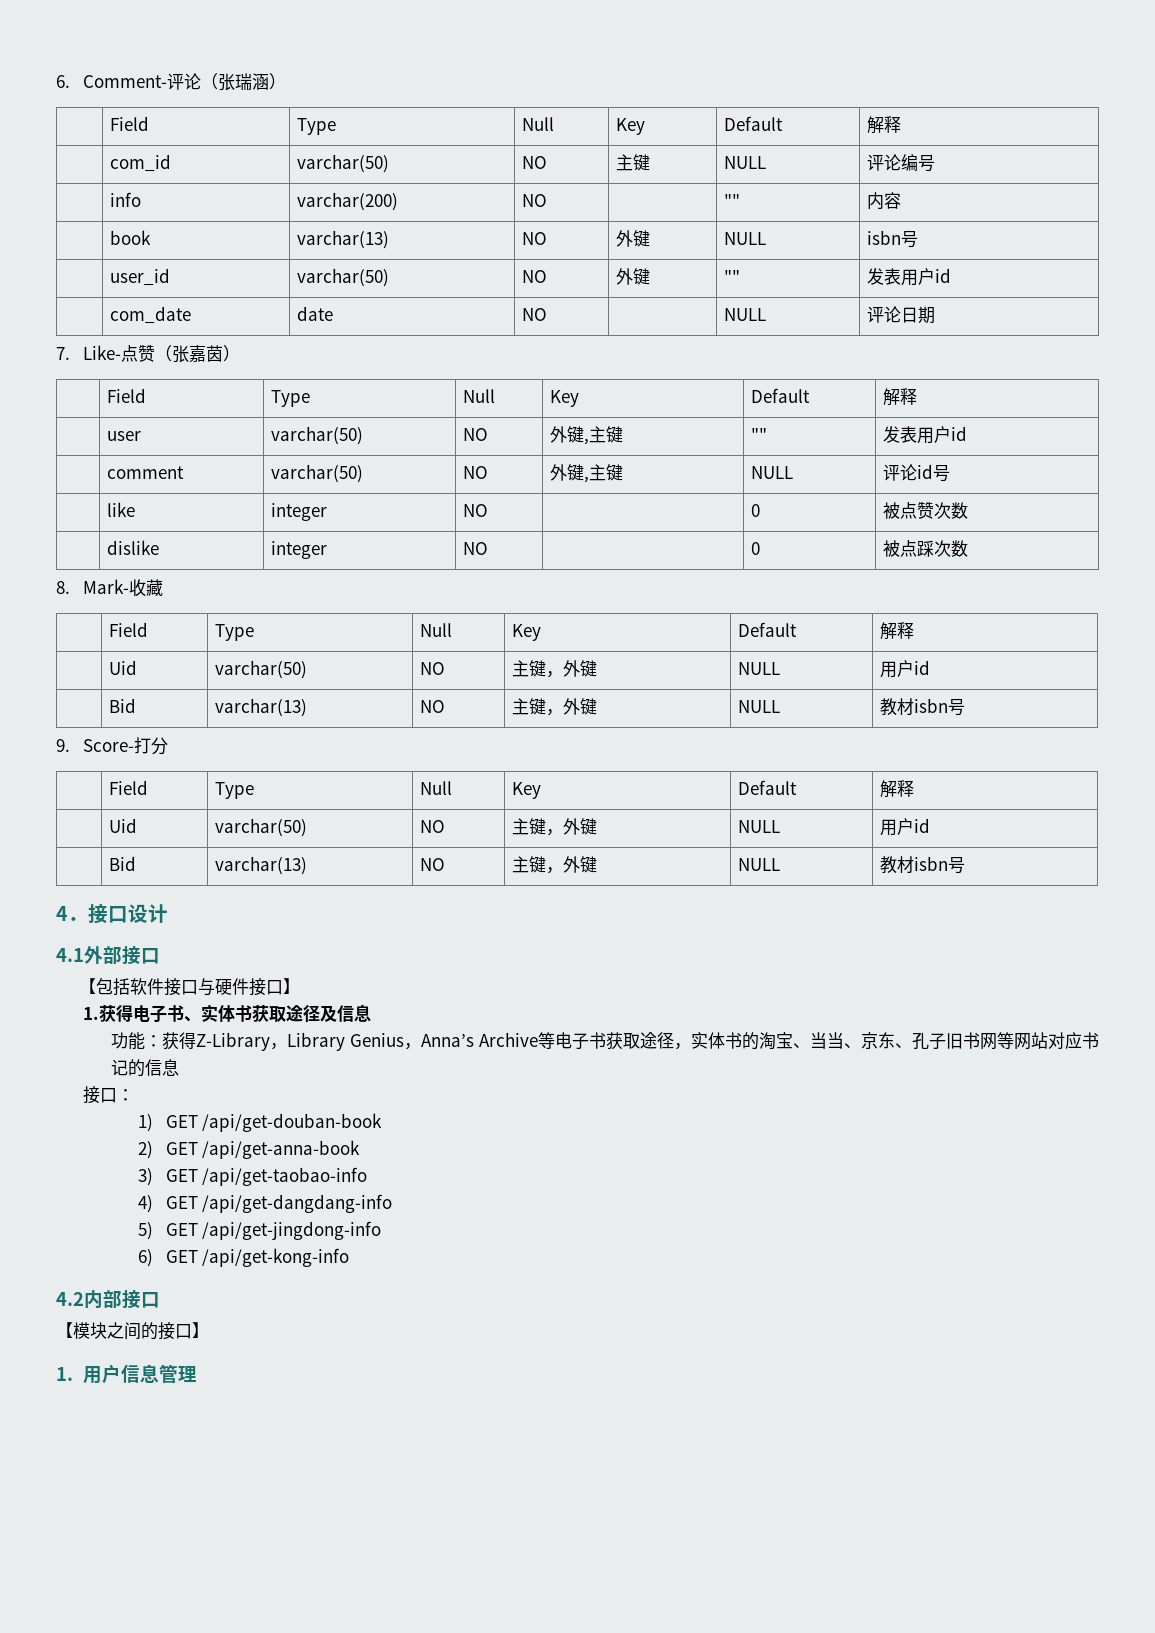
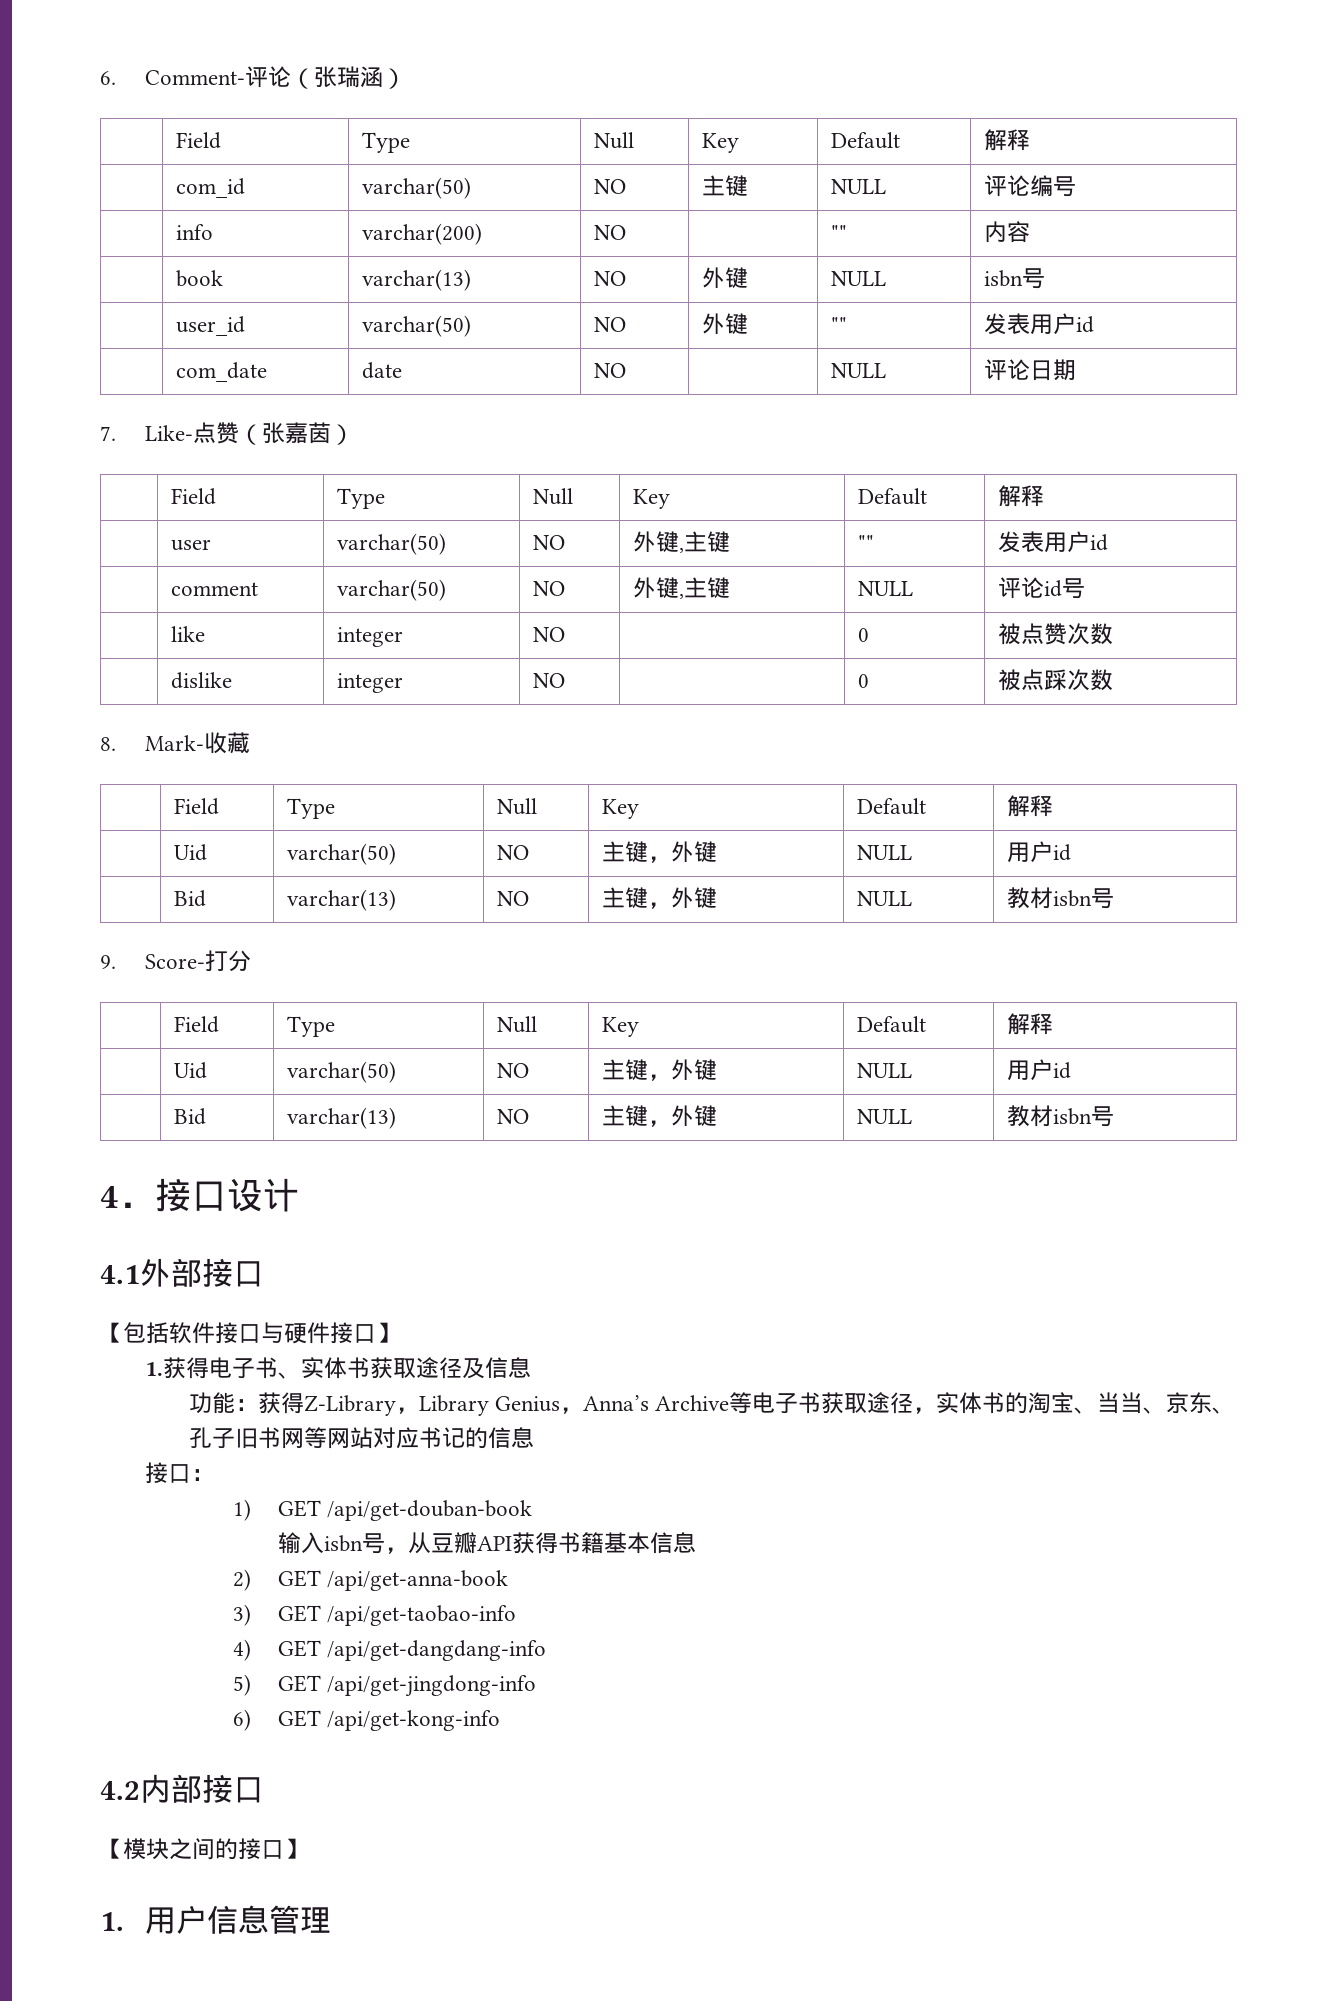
(383, 1122) none -> [277,1532,696,1554] // 输入isbn号，从豆瓣API获得书籍基本信息

